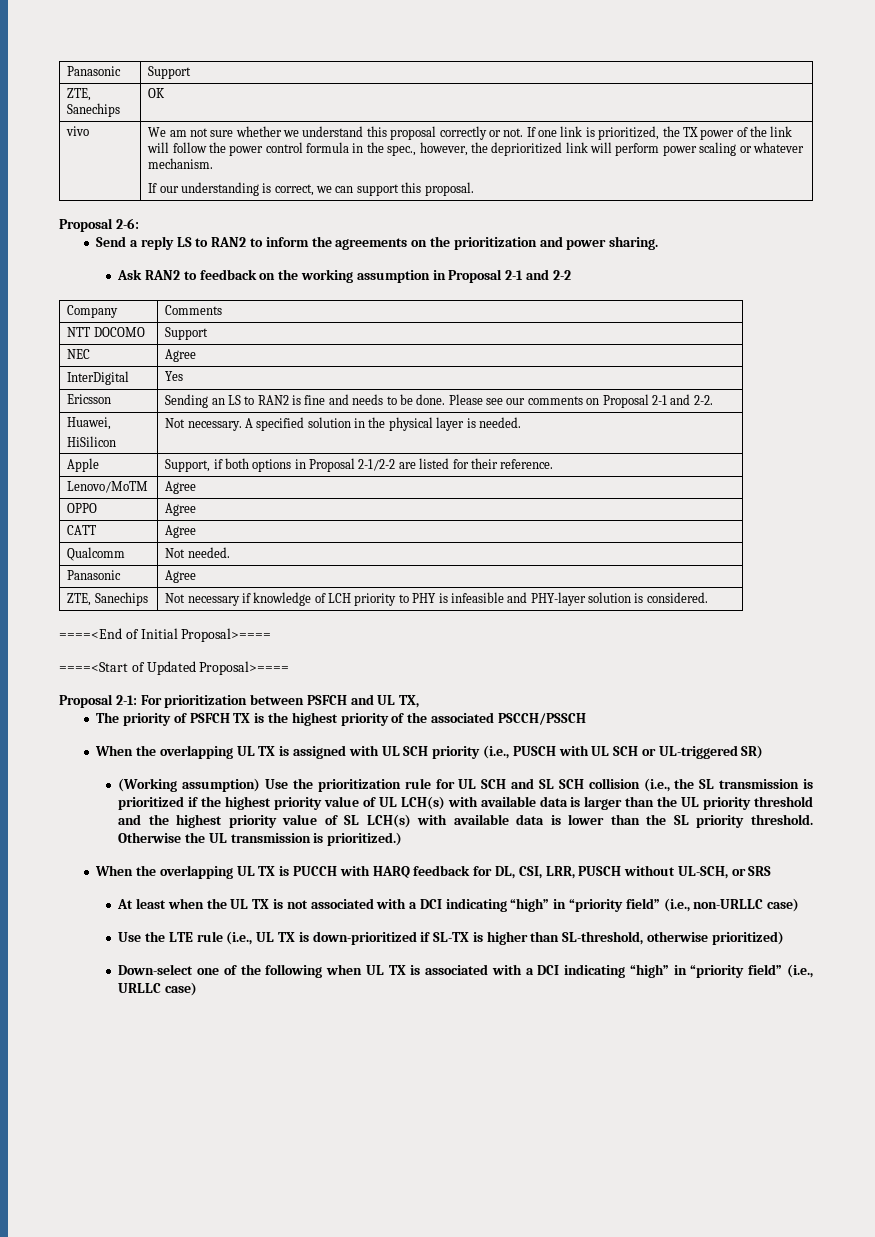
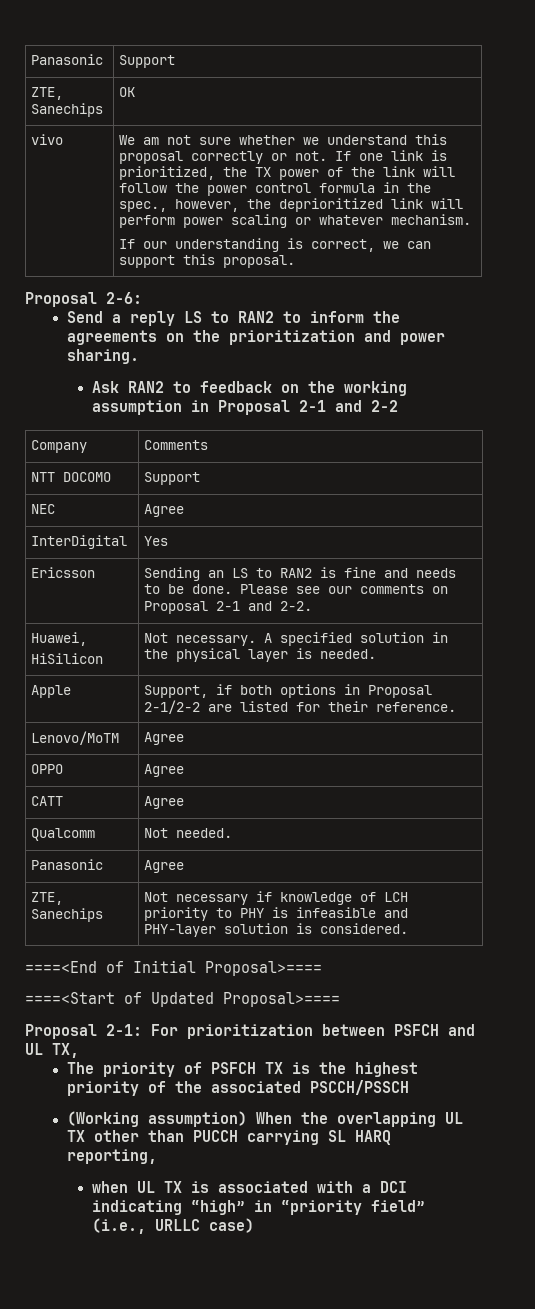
[95,745,764,759] [118,778,814,792] [118,796,813,810] [118,814,813,828] [118,832,403,846] [95,865,772,879] [117,898,800,912] [118,931,784,945] [118,964,323,978] When the overlapping UL TX is assigned with UL SCH priority (i.e., PUSCH with UL SCH or UL-triggered SR) // (Working assumption) Use the prioritization rule for UL SCH and SL SCH collision (i.e., the SL transmission is prioritized if the highest priority value of UL LCH(s) with available data is larger than the UL priority threshold and the highest priority value of SL LCH(s) with available data is lower than the SL priority threshold. Otherwise the UL transmission is prioritized.) // When the overlapping UL TX is PUCCH with HARQ feedback for DL, CSI, LRR, PUSCH without UL-SCH, or SRS // At least when the UL TX is not associated with a DCI indicating “high” in “priority field” (i.e., non-URLLC case) // Use the LTE rule (i.e., UL TX is down-prioritized if SL-TX is higher than SL-threshold, otherwise prioritized) // Down-select one of the following -> [66,1111,463,1127] [66,1130,391,1145] [66,1149,157,1164] (Working assumption) When the overlapping UL TX other than PUCCH carrying SL HARQ reporting, //

